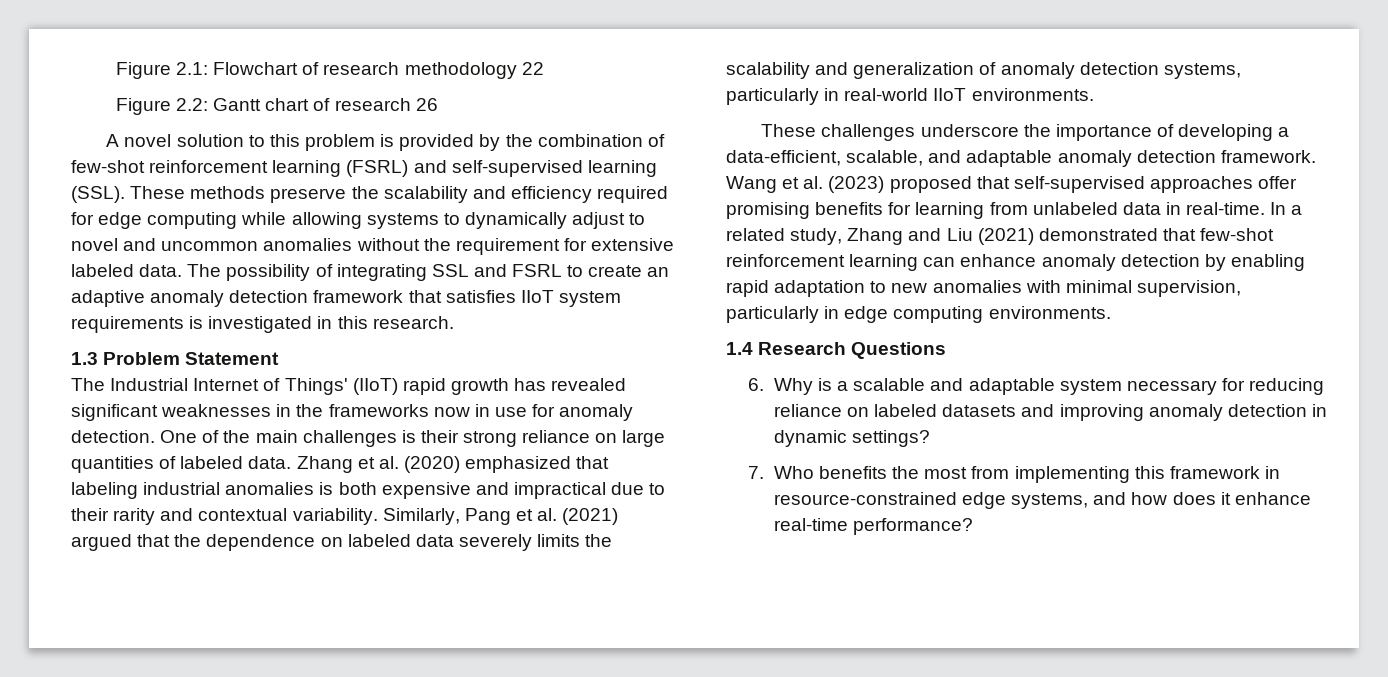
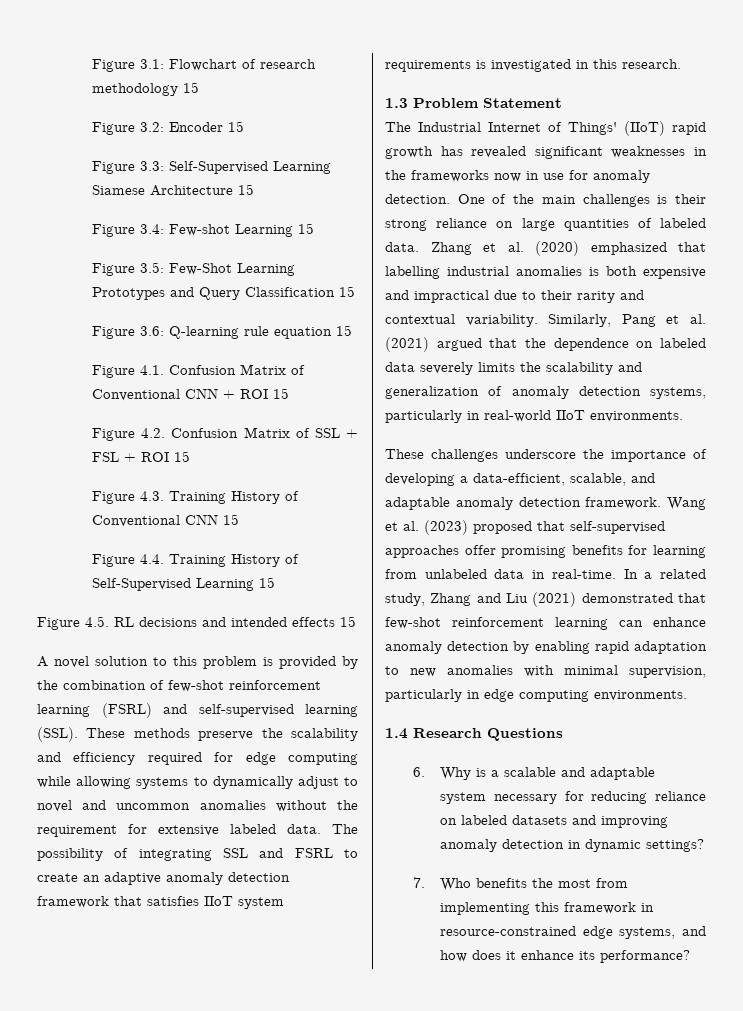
[115,62,208,79] Figure 2.1: -> [92,59,165,72] Figure 3.1:
[521,62,544,75] [115,98,438,115] 22 // Figure 2.2: Gantt chart of research 26 -> [183,82,200,93] [92,121,245,135] [92,161,332,174] [92,184,255,196] [92,223,315,237] [92,262,296,276] [92,286,356,300] [92,325,353,339] [92,364,306,378] [92,388,290,401] [92,427,358,441] [92,451,191,462] [92,491,300,504] [92,514,240,527] [92,554,300,567] [92,577,276,591] [37,616,356,630] 15 // Figure 3.2: Encoder 15 // Figure 3.3: Self-Supervised Learning Siamese Architecture 15 // Figure 3.4: Few-shot Learning 15 // Figure 3.5: Few-Shot Learning Prototypes and Query Classification 15 // Figure 3.6: Q-learning rule equation 15 // Figure 4.1. Confusion Matrix of Conventional CNN + ROI 15 // Figure 4.2. Confusion Matrix of SSL + FSL + ROI 15 // Figure 4.3. Training History of Conventional CNN 15 // Figure 4.4. Training History of Self-Supervised Learning 15 // Figure 4.5. RL decisions and intended effects 15
[71,482,138,499] labeling -> [385,266,440,279] labelling
[773,518,848,531] real-time -> [579,951,596,960] its

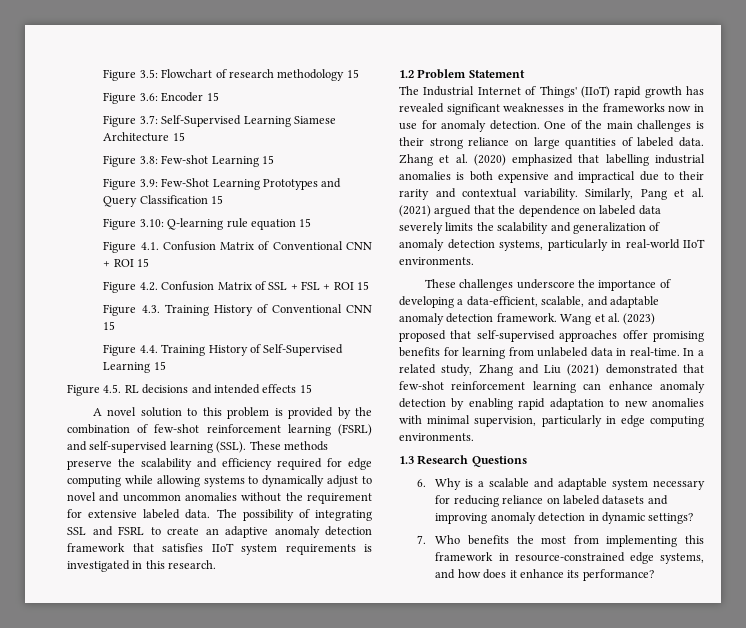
[92,59,165,72] Figure 3.1: -> [103,69,158,81] Figure 3.5:
[140,122,165,132] 3.2: -> [139,93,158,101] 3.6:
[140,161,165,171] 3.3: -> [139,115,158,124] 3.7:
[140,224,165,234] 3.4: -> [139,156,158,164] 3.8:
[140,262,165,273] 3.5: -> [139,179,158,187] 3.9:
[140,326,165,336] 3.6: -> [139,219,164,227] 3.10:
[385,98,408,108] 1.3 -> [399,70,414,78] 1.2
[385,728,408,739] 1.4 -> [399,456,414,464] 1.3

